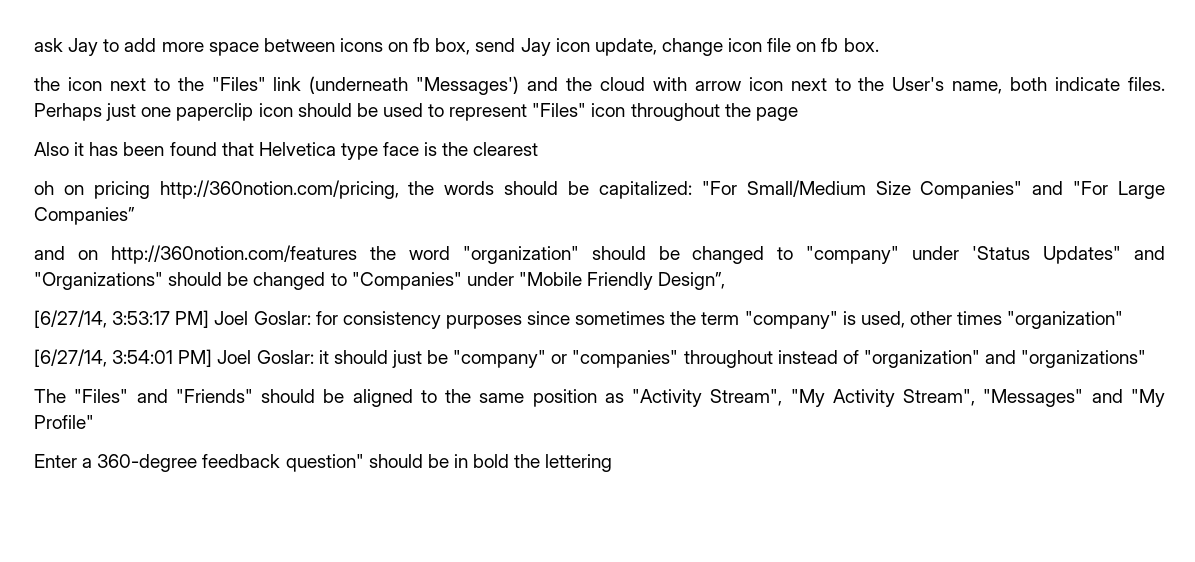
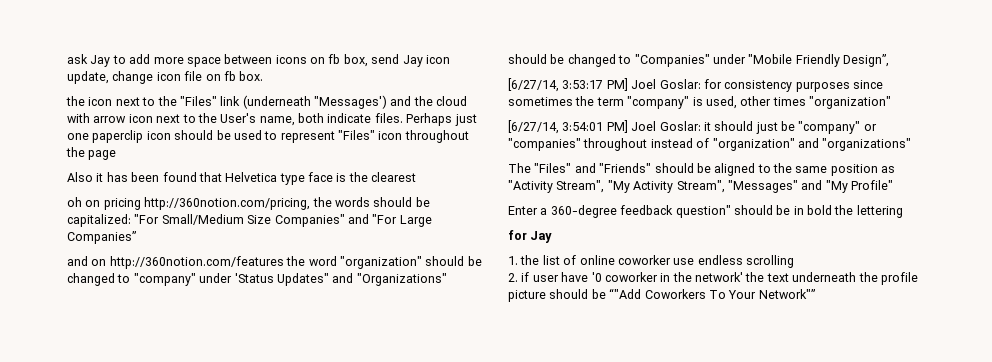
(613, 463) none -> [508,230,553,243] [508,255,794,268] [508,272,918,285] [508,288,815,302] // for Jay // 1. the list of online coworker use endless scrolling // 2. if user have '0 coworker in the network' the text underneath the profile picture should be “"Add Coworkers To Your Network"”

